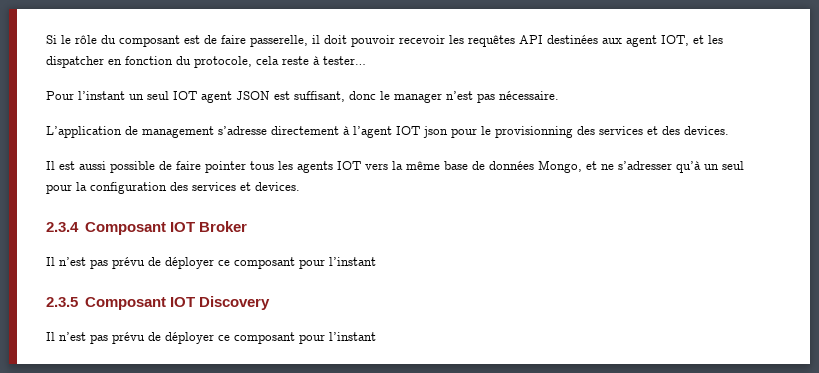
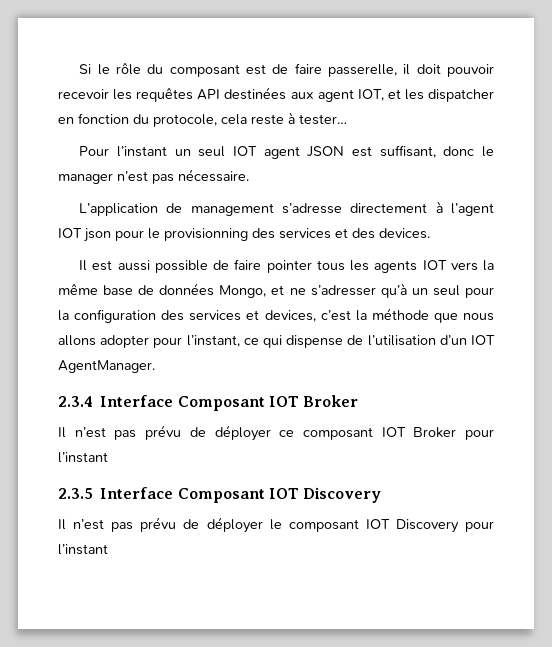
[255,182,300,191] devices. -> [264,308,495,323] [58,335,495,348] [58,360,155,373] devices, c’est la méthode que nous allons adopter pour l’instant, ce qui dispense de l’utilisation d’un IOT AgentManager.
(79, 227) none -> [100,395,174,407] Interface
(295, 263) none -> [381,427,457,438] IOT Broker
(78, 302) none -> [100,487,174,499] Interface
[218,332,295,344] ce composant -> [269,519,459,533] le composant IOT Discovery

